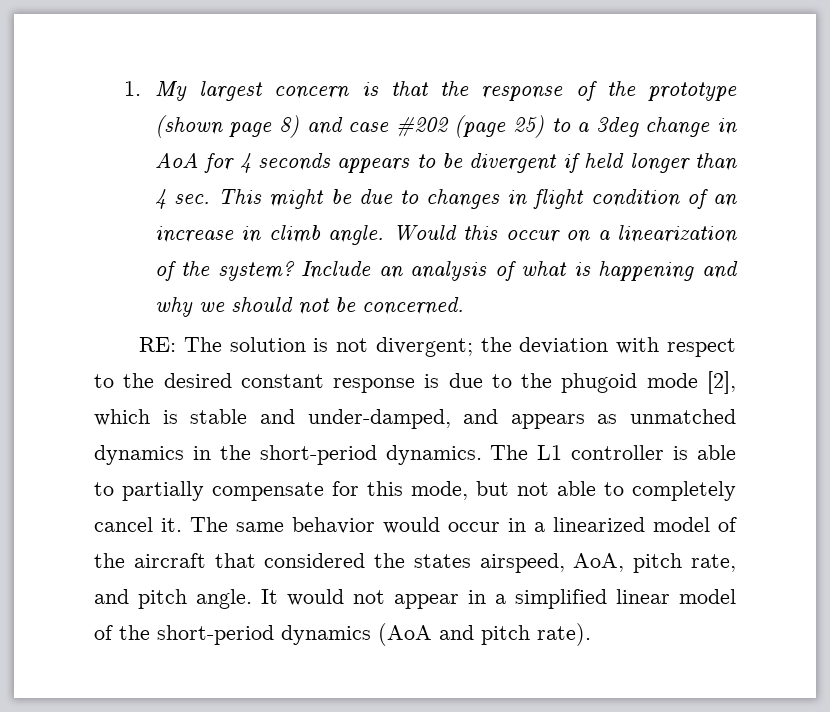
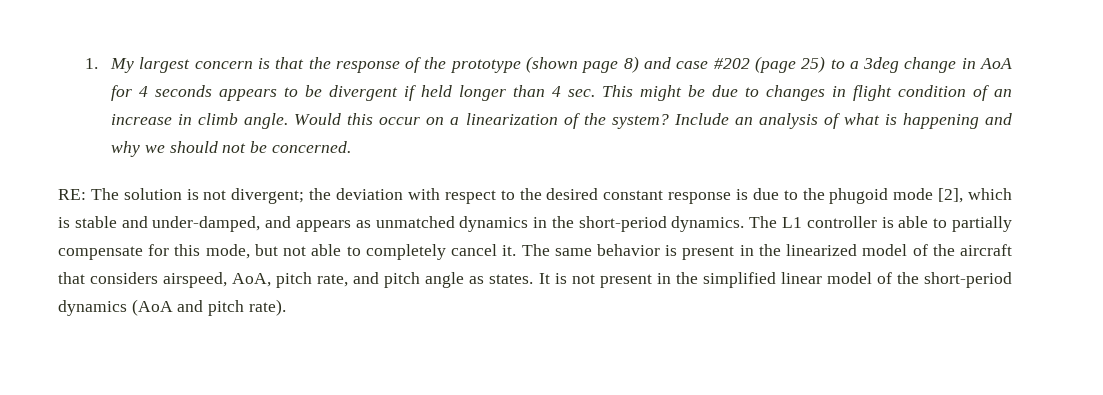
[383,517,545,534] would occur in a -> [665,244,781,260] is present in the
[264,553,471,568] considered the states -> [90,272,159,284] considers
[196,589,506,609] angle. It would not appear in a -> [425,272,698,288] angle as states. It is not present in the

